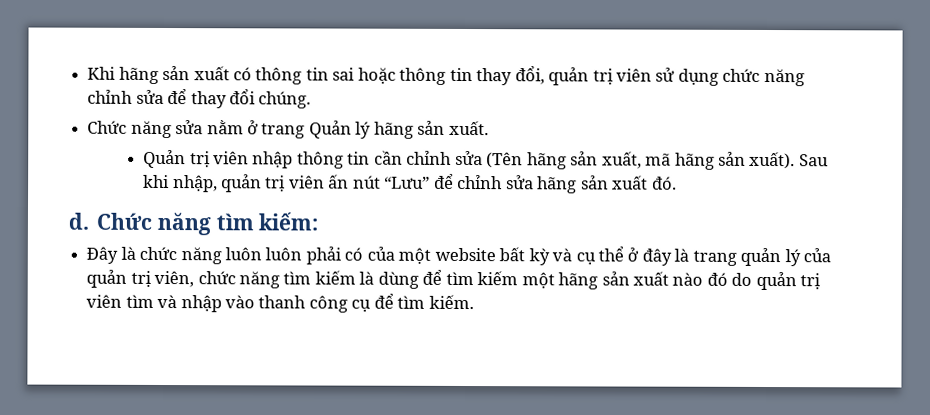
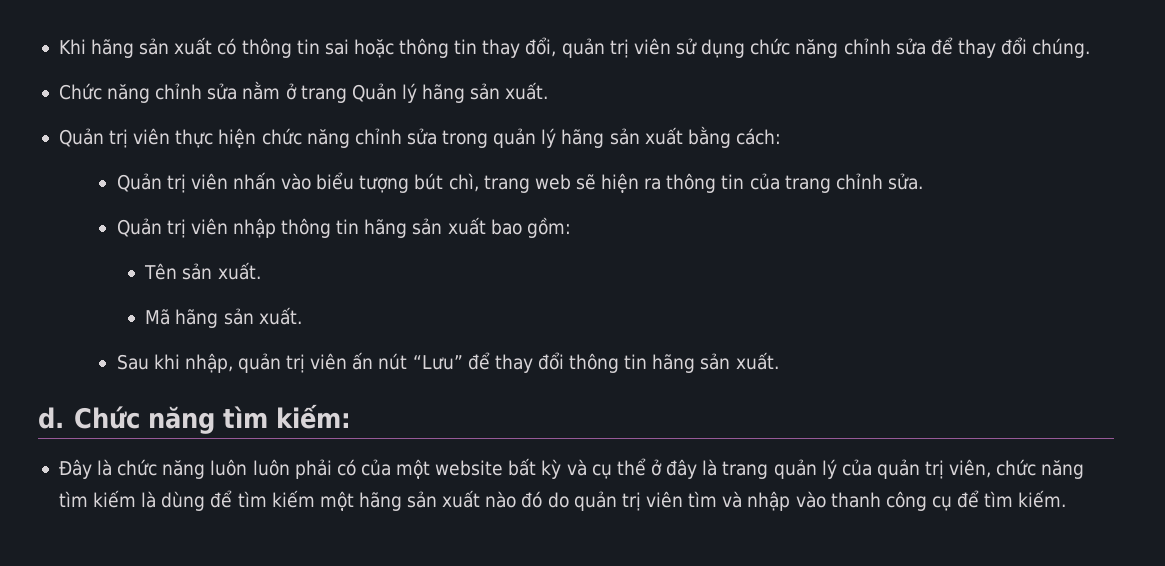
(172, 129) none -> [155,83,203,100] chỉnh
(489, 128) none -> [58,126,781,148] [116,172,923,193] // Quản trị viên thực hiện chức năng chỉnh sửa trong quản lý hãng sản xuất bằng cách: // Quản trị viên nhấn vào biểu tượng bút chì, trang web sẽ hiện ra thông tin của trang chỉnh sửa.
[373,150,796,170] cần chỉnh sửa (Tên hãng sản xuất, mã hãng sản xuất). -> [364,217,571,238] [144,262,261,280] [145,307,302,328] hãng sản xuất bao gồm: // Tên sản xuất. // Mã hãng sản xuất. //
[457,174,677,194] chỉnh sửa hãng sản xuất đó. -> [494,352,779,373] thay đổi thông tin hãng sản xuất.

